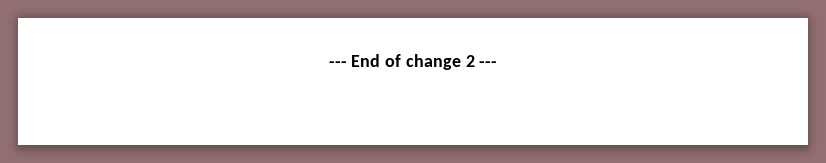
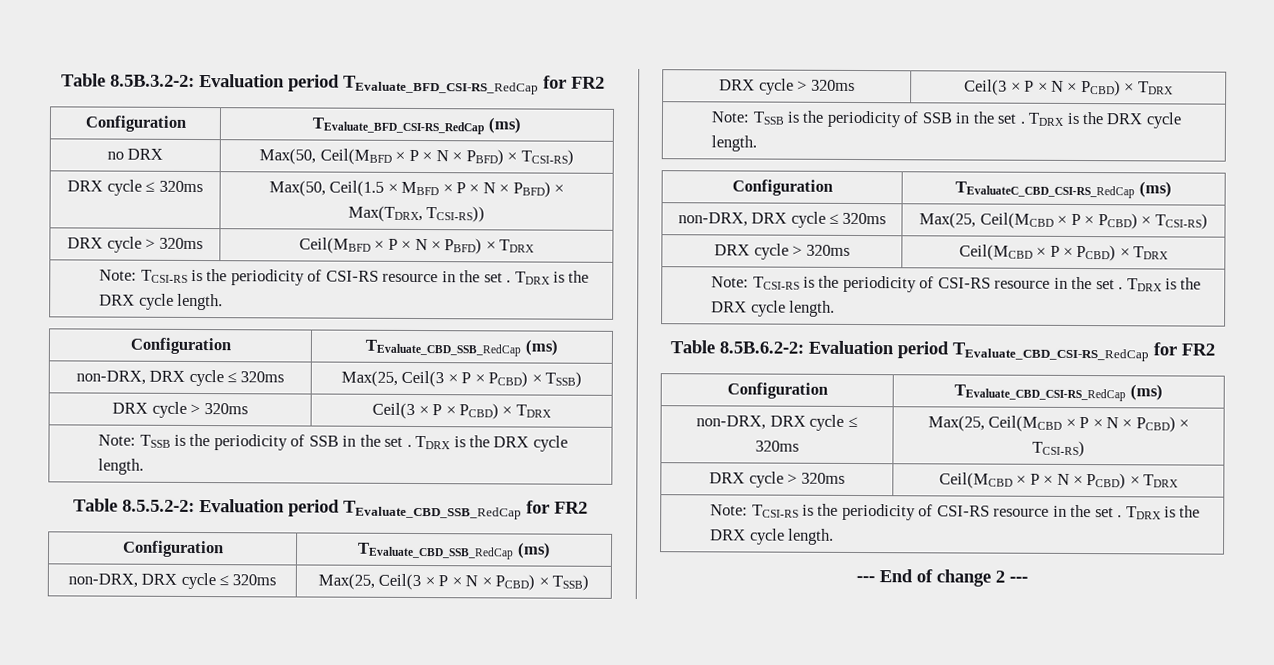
(328, 64) none -> [60,73,605,95] [84,115,186,132] [312,117,521,135] [106,148,164,160] [259,148,574,166] [67,179,203,196] [268,180,565,198] [347,205,486,223] [67,236,203,253] [298,237,536,255] [99,269,590,286] [99,293,224,311] [129,337,231,355] [365,339,558,357] [75,369,285,387] [340,370,583,388] [112,401,248,418] [372,402,552,420] [98,433,568,452] [98,458,145,475] [73,498,588,520] [121,540,224,558] [357,542,551,560] [67,572,277,590] [317,573,590,591] [719,78,855,95] [964,79,1174,97] [711,110,1182,129] [711,135,758,152] [731,179,833,196] [955,181,1172,199] [677,211,887,228] [919,212,1208,230] [714,243,850,260] [958,244,1170,262] [711,275,1202,293] [711,300,836,317] [670,340,1215,362] [726,382,828,399] [954,384,1163,402] [696,414,858,431] [755,440,799,452] [927,415,1190,433] [1032,440,1085,458] [709,471,845,488] [938,472,1180,490] [710,503,1201,521] [710,528,835,545] Table 8.5B.3.2-2: Evaluation period TEvaluate_BFD_CSI-RS_RedCap for FR2 // Configuration | TEvaluate_BFD_CSI-RS_RedCap (ms) // no DRX | Max(50, Ceil(MBFD × P × N × PBFD) × TCSI-RS) // DRX cycle ≤ 320ms | Max(50, Ceil(1.5 × MBFD × P × N × PBFD) × Max(TDRX, TCSI-RS)) // DRX cycle > 320ms | Ceil(MBFD × P × N × PBFD) × TDRX // Note: TCSI-RS is the periodicity of CSI-RS resource in the set . TDRX is the DRX cycle length. // Configuration | TEvaluate_CBD_SSB_RedCap (ms) // non-DRX, DRX cycle ≤ 320ms | Max(25, Ceil(3 × P × PCBD) × TSSB) // DRX cycle > 320ms | Ceil(3 × P × PCBD) × TDRX // Note: TSSB is the periodicity of SSB in the set . TDRX is the DRX cycle length. // Table 8.5.5.2-2: Evaluation period TEvaluate_CBD_SSB_RedCap for FR2 // Configuration | TEvaluate_CBD_SSB_RedCap (ms) // non-DRX, DRX cycle ≤ 320ms | Max(25, Ceil(3 × P × N × PCBD) × TSSB) // DRX cycle > 320ms | Ceil(3 × P × N × PCBD) × TDRX // Note: TSSB is the periodicity of SSB in the set . TDRX is the DRX cycle length. // Configuration | TEvaluateC_CBD_CSI-RS_RedCap (ms) // non-DRX, DRX cycle ≤ 320ms | Max(25, Ceil(MCBD × P × PCBD) × TCSI-RS) // DRX cycle > 320ms | Ceil(MCBD × P × PCBD) × TDRX // Note: TCSI-RS is the periodicity of CSI-RS resource in the set . TDRX is the DRX cycle length. // Table 8.5B.6.2-2: Evaluation period TEvaluate_CBD_CSI-RS_RedCap for FR2 // Configuration | TEvaluate_CBD_CSI-RS_RedCap (ms) // non-DRX, DRX cycle ≤ 320ms | Max(25, Ceil(MCBD × P × N × PCBD) × TCSI-RS) // DRX cycle > 320ms | Ceil(MCBD × P × N × PCBD) × TDRX // Note: TCSI-RS is the periodicity of CSI-RS resource in the set . TDRX is the DRX cycle length. //

